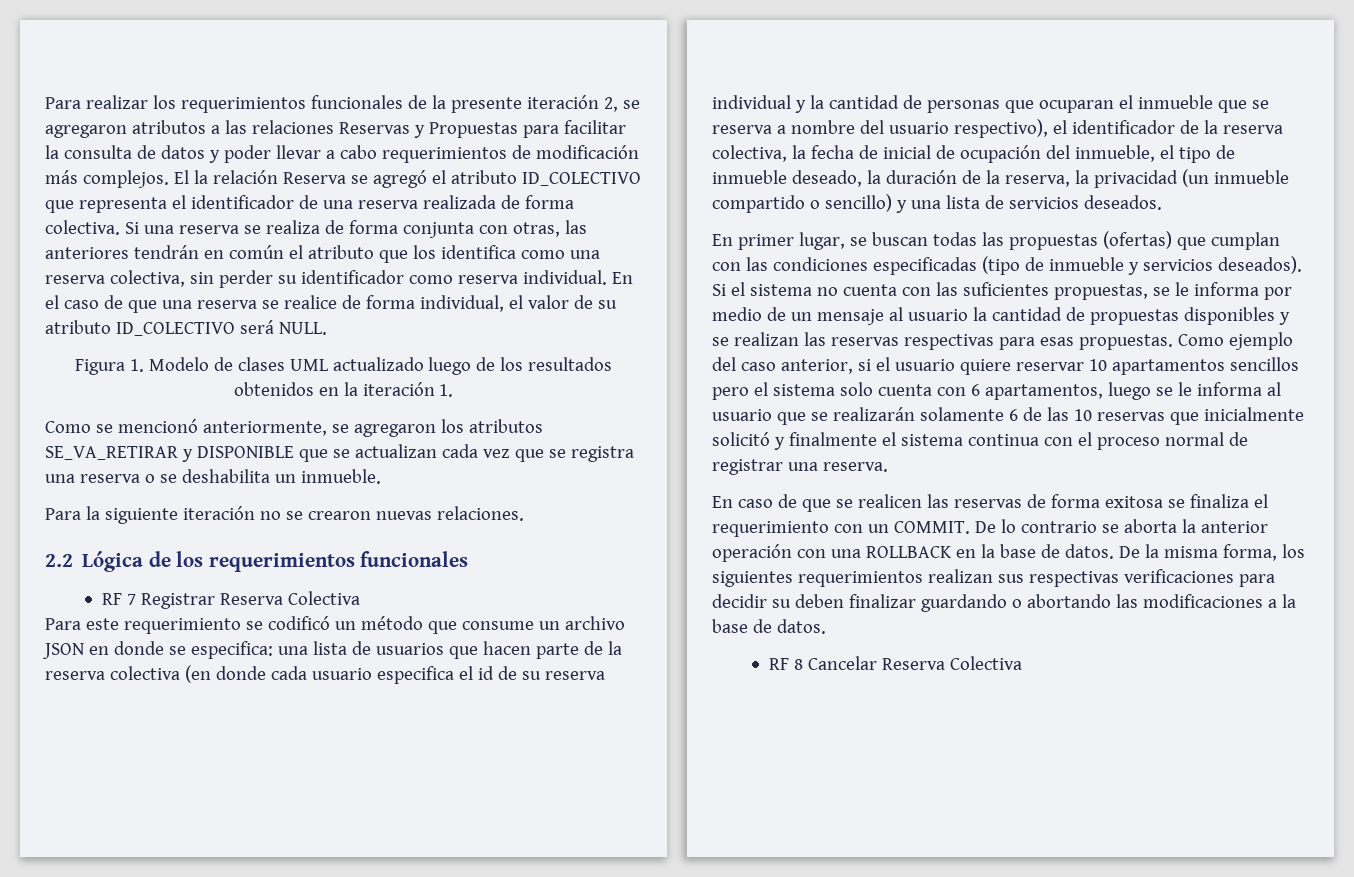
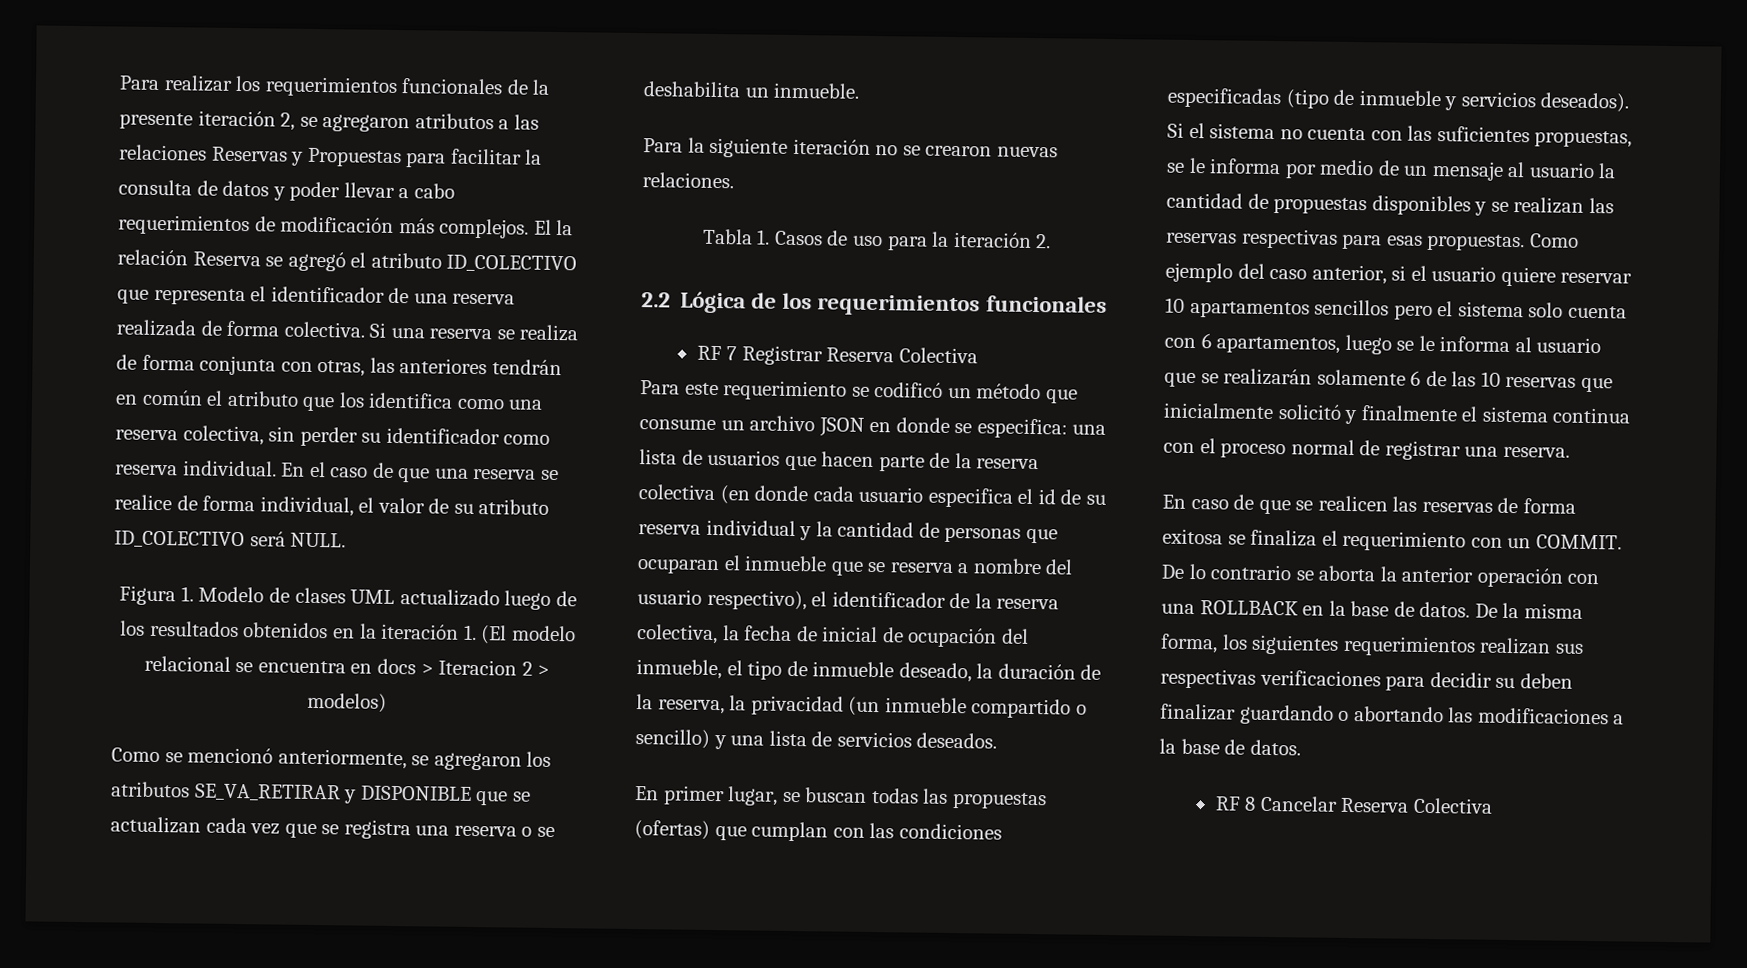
(454, 390) none -> [480,625,576,645] [143,655,551,676] [307,692,387,713] (El modelo relacional se encuentra en docs > Iteracion 2 > modelos)
(524, 513) none -> [702,228,1052,251] // Tabla 1. Casos de uso para la iteración 2.

